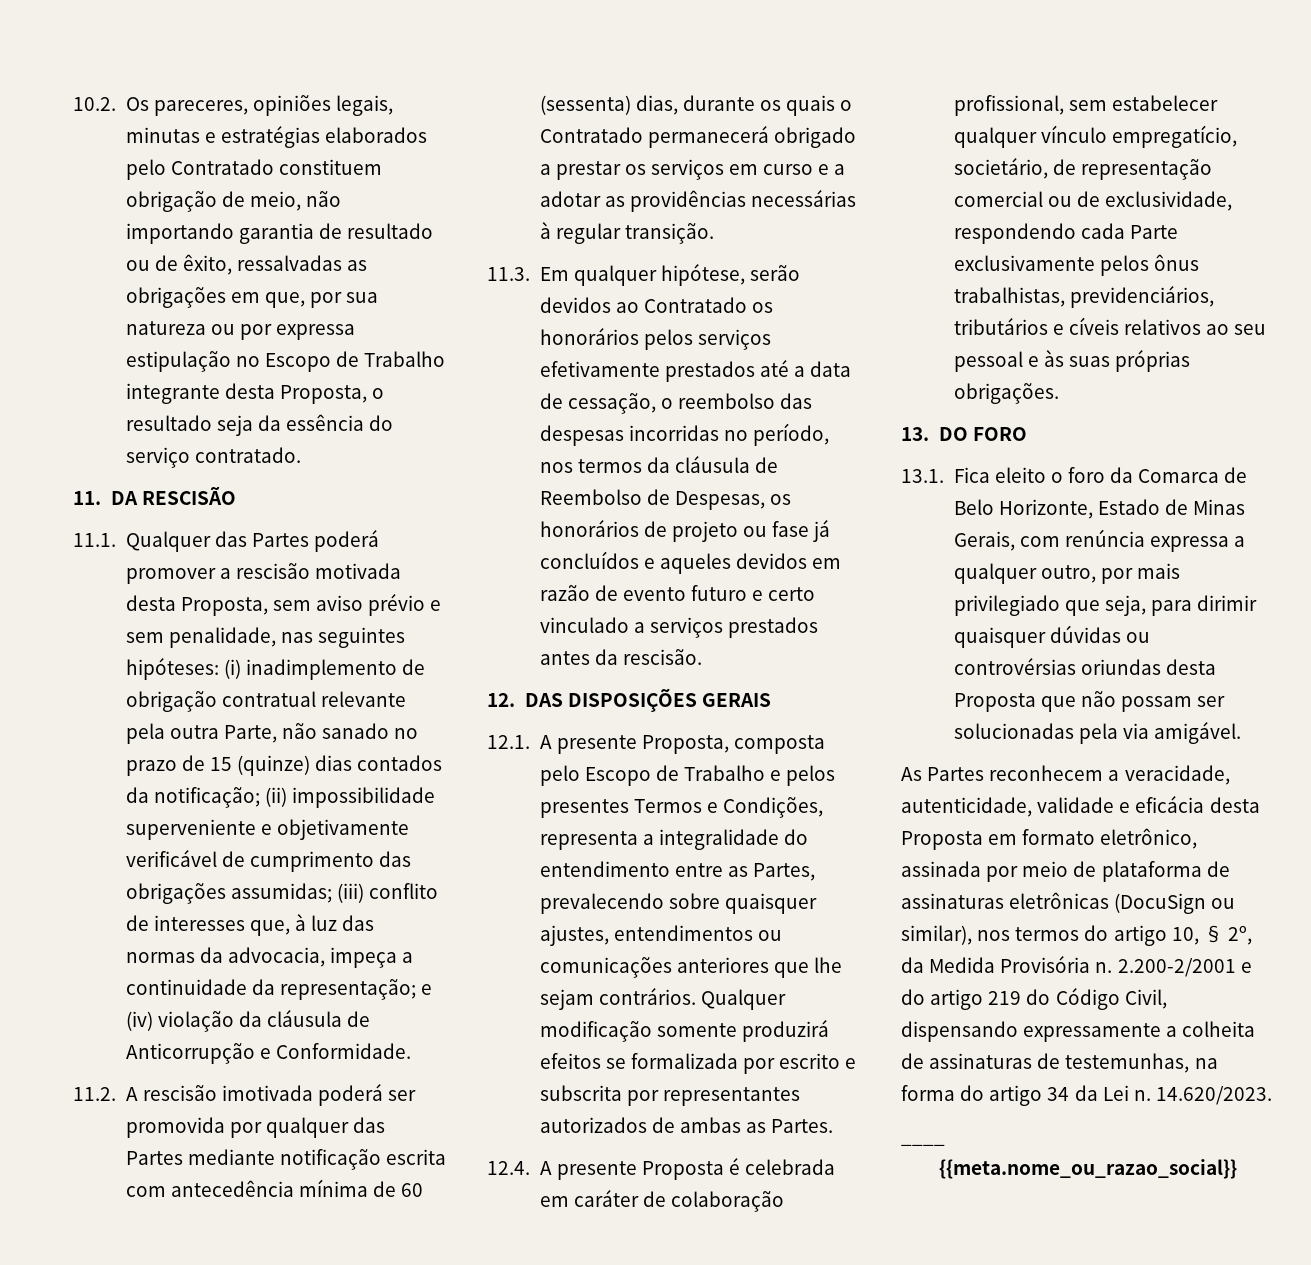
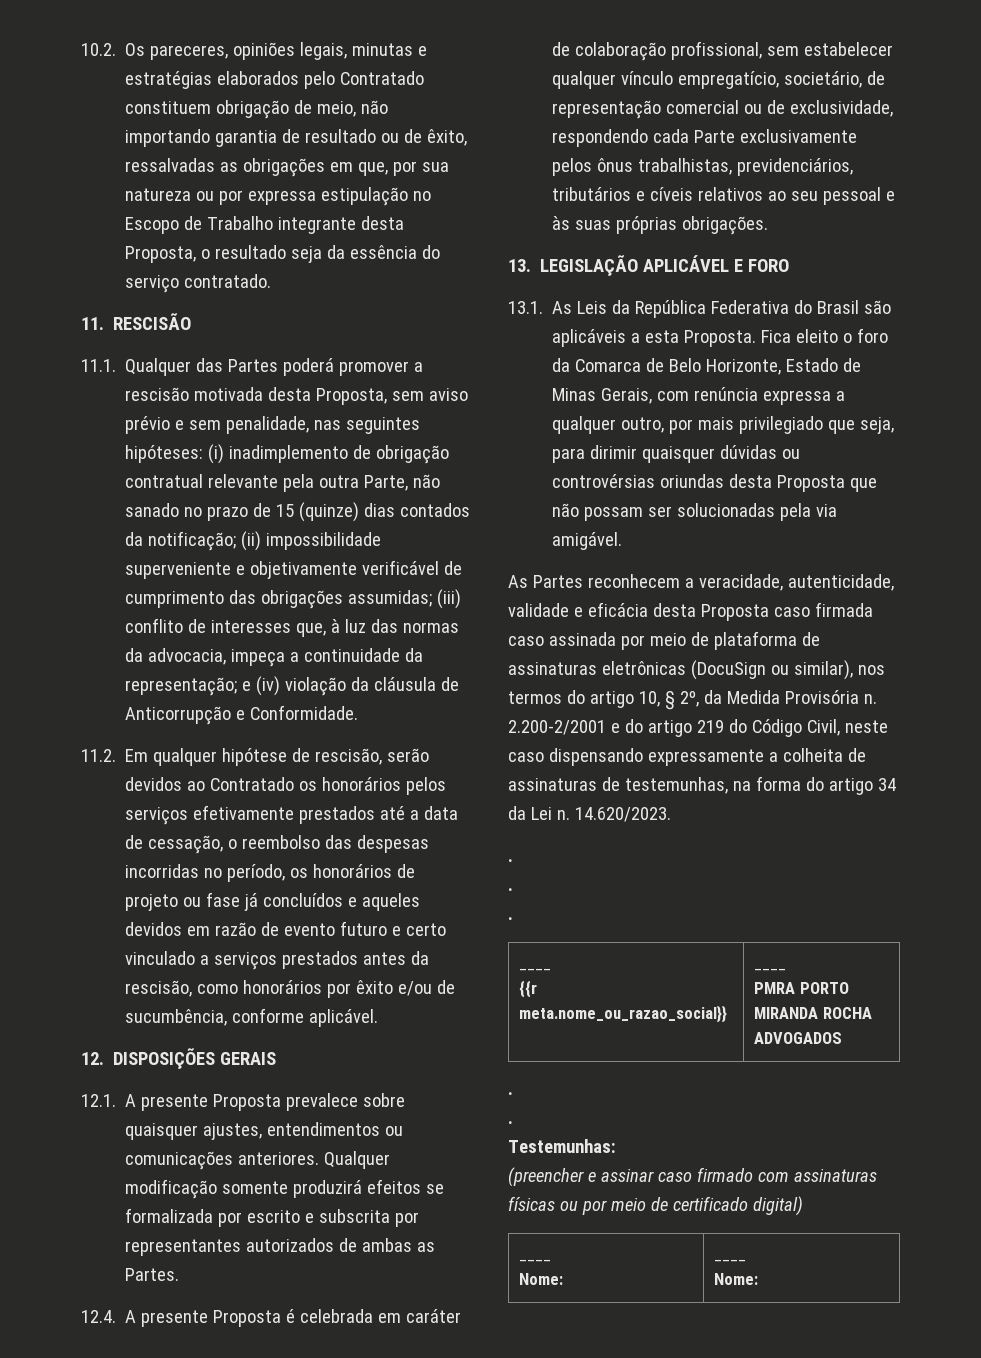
[110,491,138,505] DA -> (104, 323) none
[125,1084,417,1106] [125,1117,385,1138] [125,1149,446,1170] [125,1179,424,1197] [539,95,853,116] [539,126,856,148] [539,159,846,180] [539,190,856,212] [539,222,714,244] [487,264,745,286] A rescisão imotivada poderá ser promovida por qualquer das Partes mediante notificação escrita com antecedência mínima de 60 (sessenta) dias, durante os quais o Contratado permanecerá obrigado a prestar os serviços em curso e a adotar as providências necessárias à regular transição. // 11.3. Em qualquer hipótese, -> [125,748,383,766] Em qualquer hipótese de rescisão,
[539,456,779,473] [539,489,765,510] nos termos da cláusula de Reembolso de Despesas, -> (286, 873) none
[622,649,702,665] rescisão. -> [125,980,456,998] [125,1008,379,1027] rescisão, como honorários por êxito e/ou de sucumbência, conforme aplicável.
[524,693,563,707] DAS -> (104, 1058) none
[641,735,825,754] [539,765,836,786] [539,797,823,818] [539,829,808,850] [539,861,815,881] [539,893,664,914] Proposta, composta pelo Escopo de Trabalho e pelos presentes Termos e Condições, representa a integralidade do entendimento entre as Partes, prevalecendo -> [213,1093,359,1111] Proposta prevalece
[676,957,842,978] [539,988,696,1010] anteriores que lhe sejam contrários. -> [238,1152,320,1165] anteriores.
[938,427,968,441] DO -> [540,255,744,276] LEGISLAÇÃO APLICÁVEL E
(944, 476) none -> [552,300,892,318] [552,329,757,347] As Leis da República Federativa do Brasil são aplicáveis a esta Proposta.
[988,828,1198,849] em formato eletrônico, -> [773,602,873,617] [508,636,544,646] caso firmada caso
(1167, 999) none -> [844,720,888,733] [508,752,544,762] neste caso
[901,1143,945,1146] [938,1159,1237,1179] ____ // {{meta.nome_ou_razao_social}} -> [508,859,513,862] [508,888,513,891] [508,917,513,920] [519,968,552,971] [519,980,538,998] [519,1005,728,1023] [754,968,787,971] [754,982,849,994] [754,1007,872,1019] [754,1032,843,1044] [508,1092,513,1095] [508,1121,513,1124] [508,1139,616,1153] [508,1167,877,1187] [508,1196,803,1216] [519,1259,552,1262] [519,1273,564,1285] [714,1259,747,1262] [714,1273,759,1285] . // . // . // ____ // {{r meta.nome_ou_razao_social}} | ____ // PMRA PORTO MIRANDA ROCHA ADVOGADOS // . // . // Testemunhas: // (preencher e assinar caso firmado com assinaturas físicas ou por meio de certificado digital) // ____ // Nome: | ____ // Nome:

